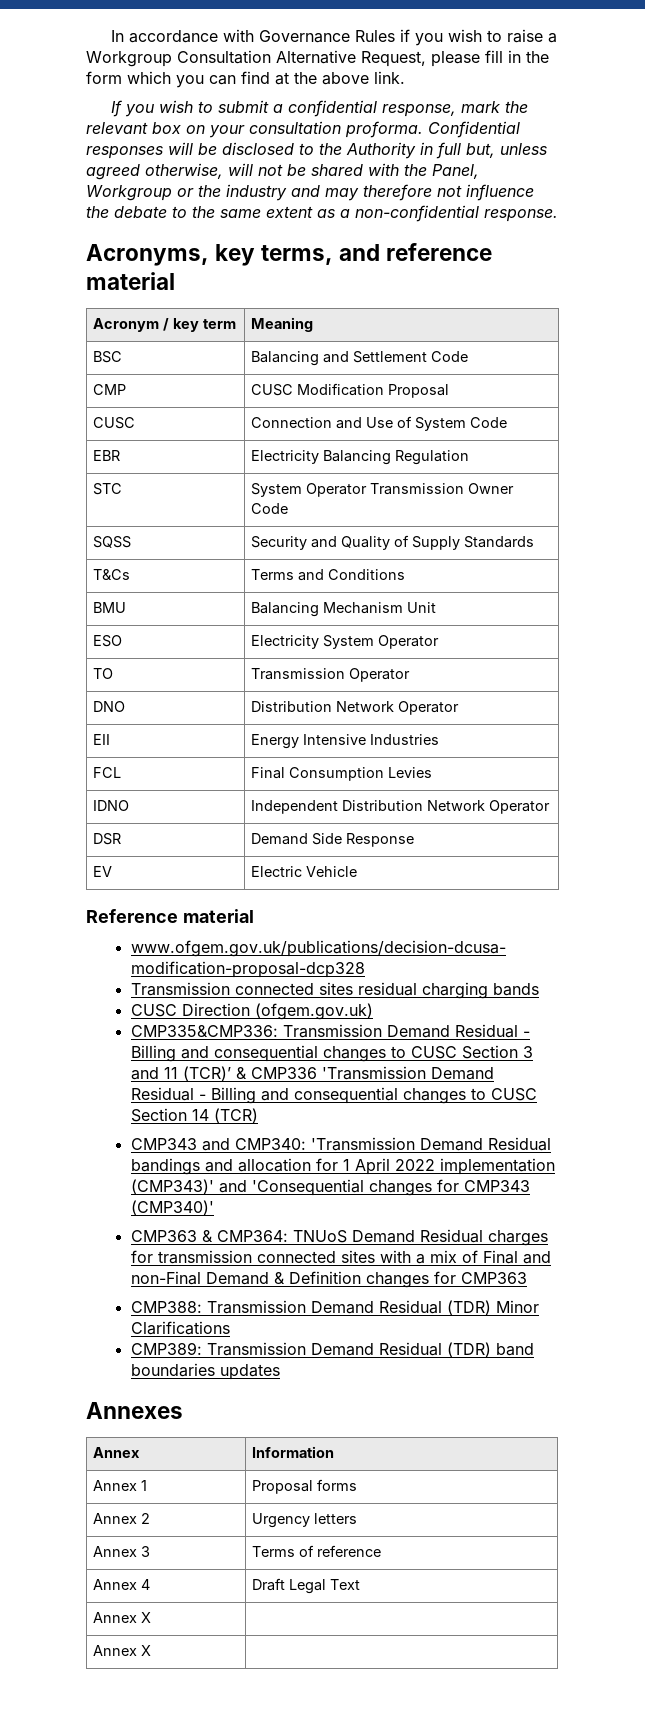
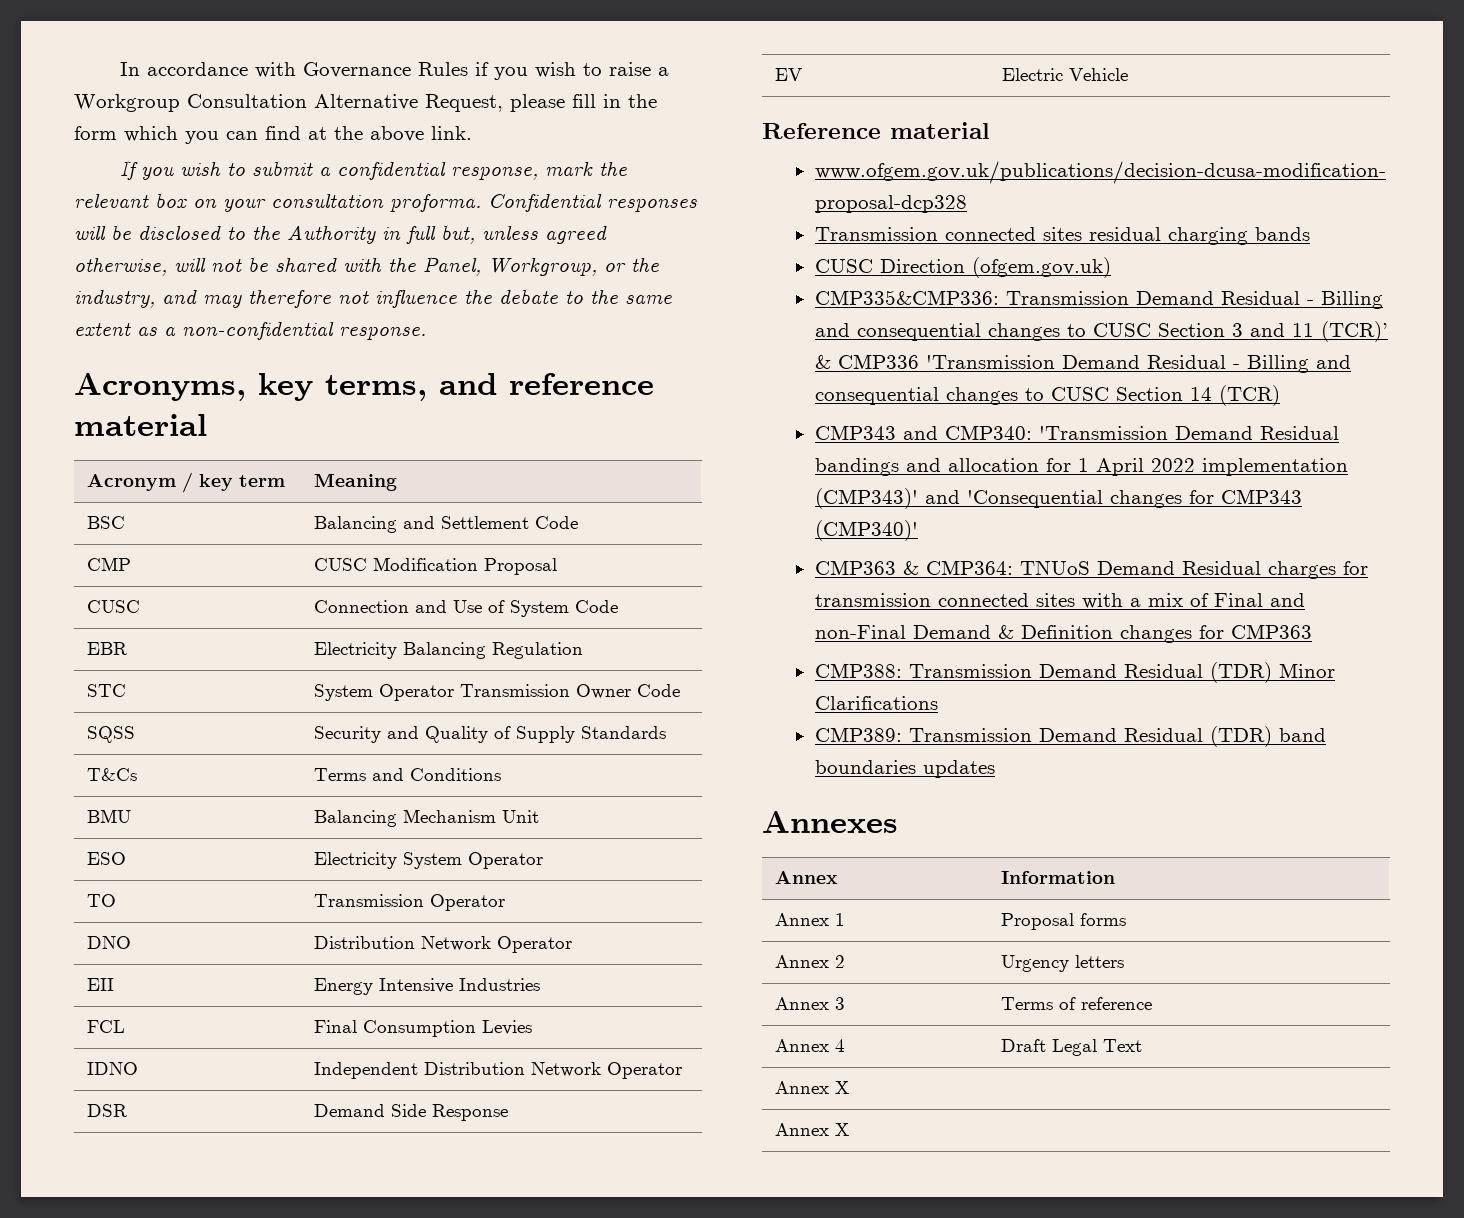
[86,185,172,201] Workgroup -> [488,257,597,276] Workgroup,
[226,184,287,201] industry -> [74,289,155,308] industry,

